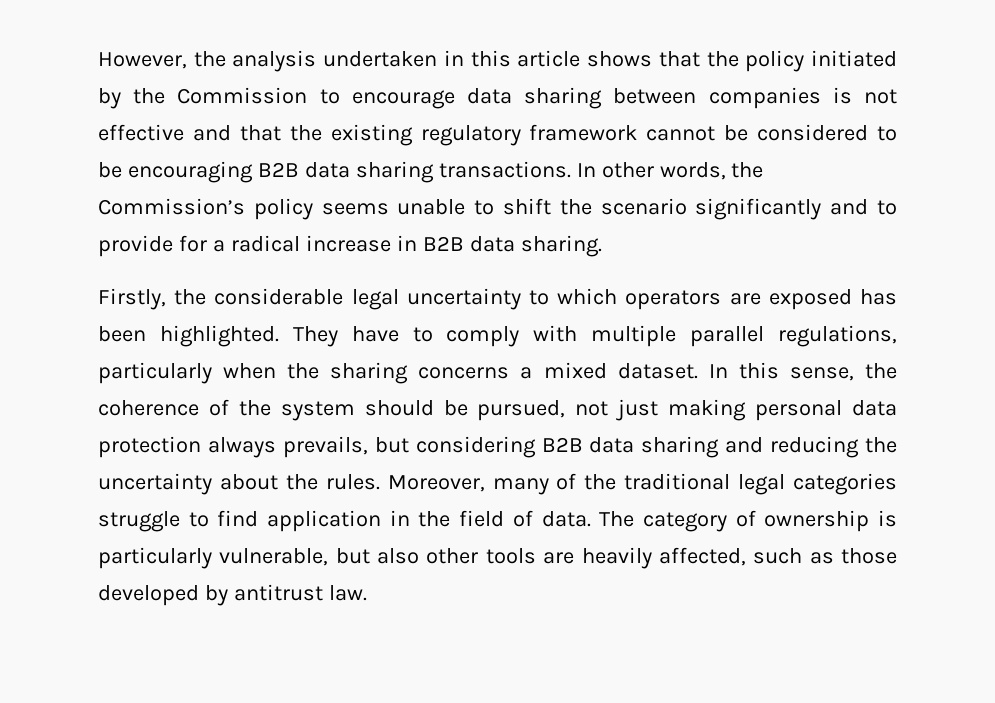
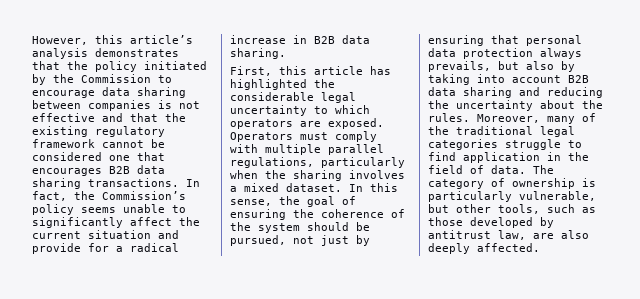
[193,50,653,72] the analysis undertaken in this article shows -> [95,35,193,44] [32,48,179,59] this article’s analysis demonstrates
[876,126,897,141] [98,161,253,183] to be encouraging -> [109,152,165,161] [32,168,102,176] one that encourages
[601,162,726,180] other words, -> [32,191,67,201] fact,
[503,198,897,220] shift the scenario significantly and to -> [32,217,200,228] [32,230,179,239] significantly affect the current situation and
[98,288,166,310] Firstly, -> [230,66,391,76] [230,79,307,90] First, this article has highlighted
[768,289,898,310] [98,325,433,347] exposed has been highlighted. They have to -> [328,118,384,129] [230,132,328,142] exposed. Operators must
[418,367,510,379] concerns -> [349,170,405,179] involves
(897, 371) none -> [307,196,356,207] [230,209,314,220] goal of ensuring the
[668,399,747,421] making -> [356,235,370,246] [428,35,519,46] by ensuring that
[415,436,536,458] considering -> [526,61,575,72] [428,74,561,85] also by taking into account
[377,547,746,569] also other tools are heavily affected, -> [456,204,540,214] other tools,
[328,585,367,601] law. -> [498,230,589,240] [428,243,540,254] law, are also deeply affected.

